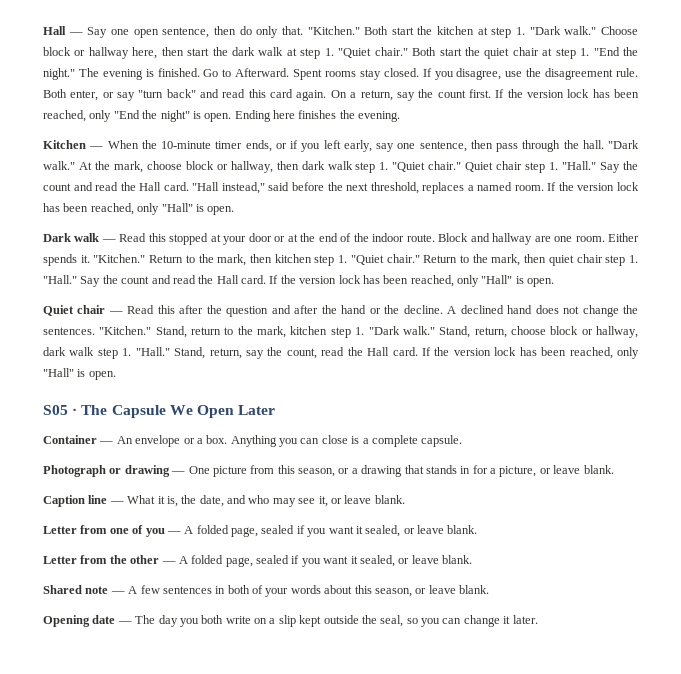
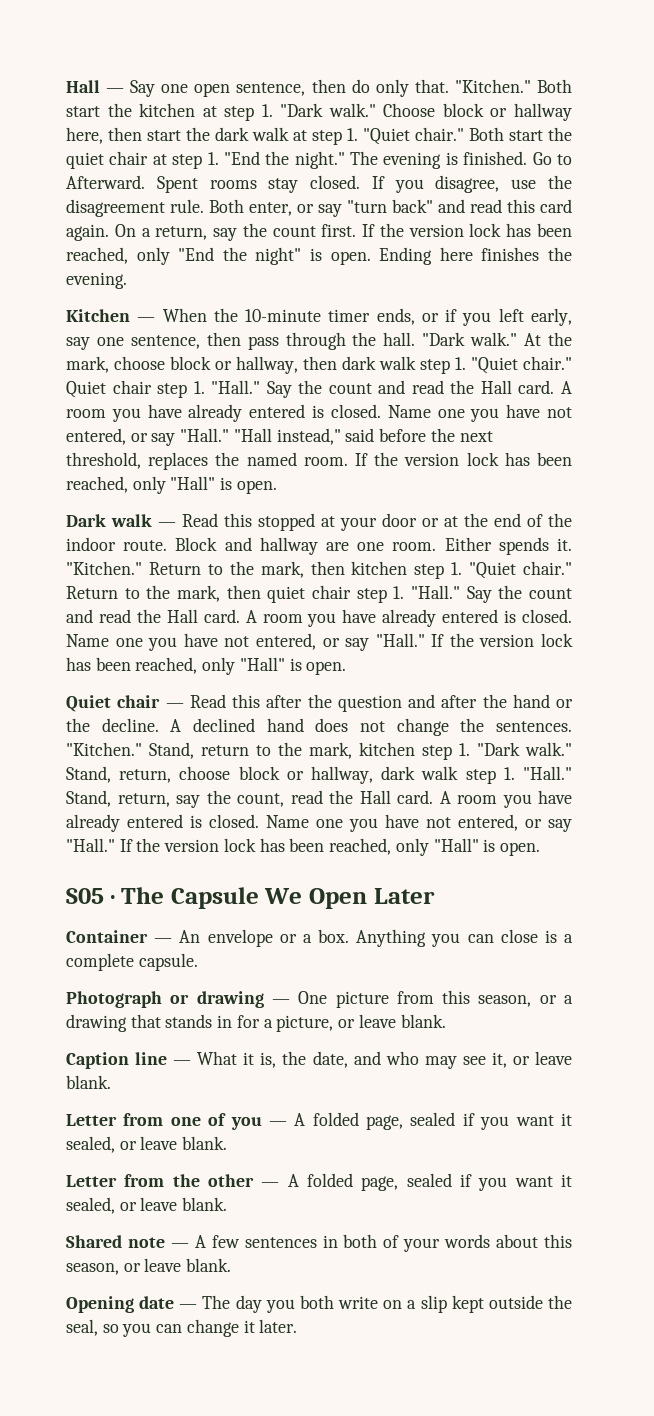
(189, 186) none -> [561,381,573,394] [66,404,572,422] [66,428,230,446] A room you have already entered is closed. Name one you have not entered, or say "Hall."
[467,185,474,191] a -> [215,452,240,466] the
(266, 279) none -> [245,609,572,627] [66,633,425,651] A room you have already entered is closed. Name one you have not entered, or say "Hall."
(418, 351) none -> [439,790,572,808] [66,814,572,832] [66,838,115,852] A room you have already entered is closed. Name one you have not entered, or say "Hall."

